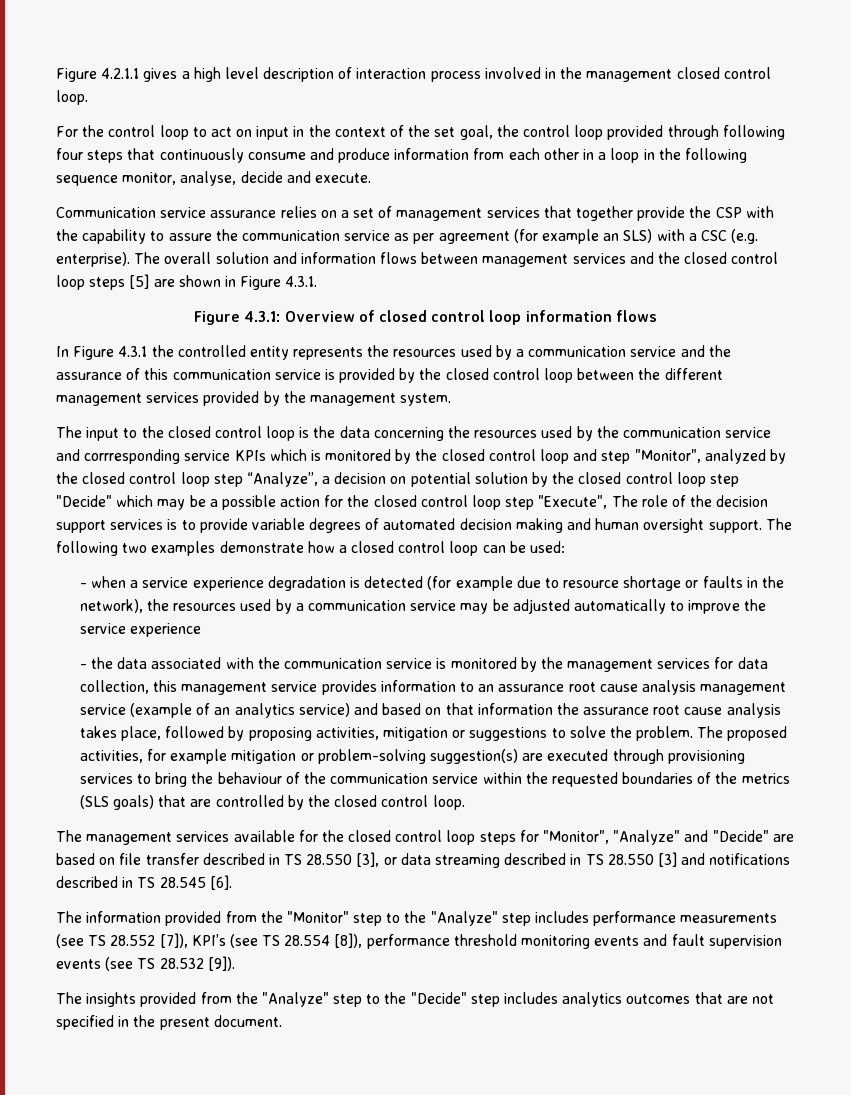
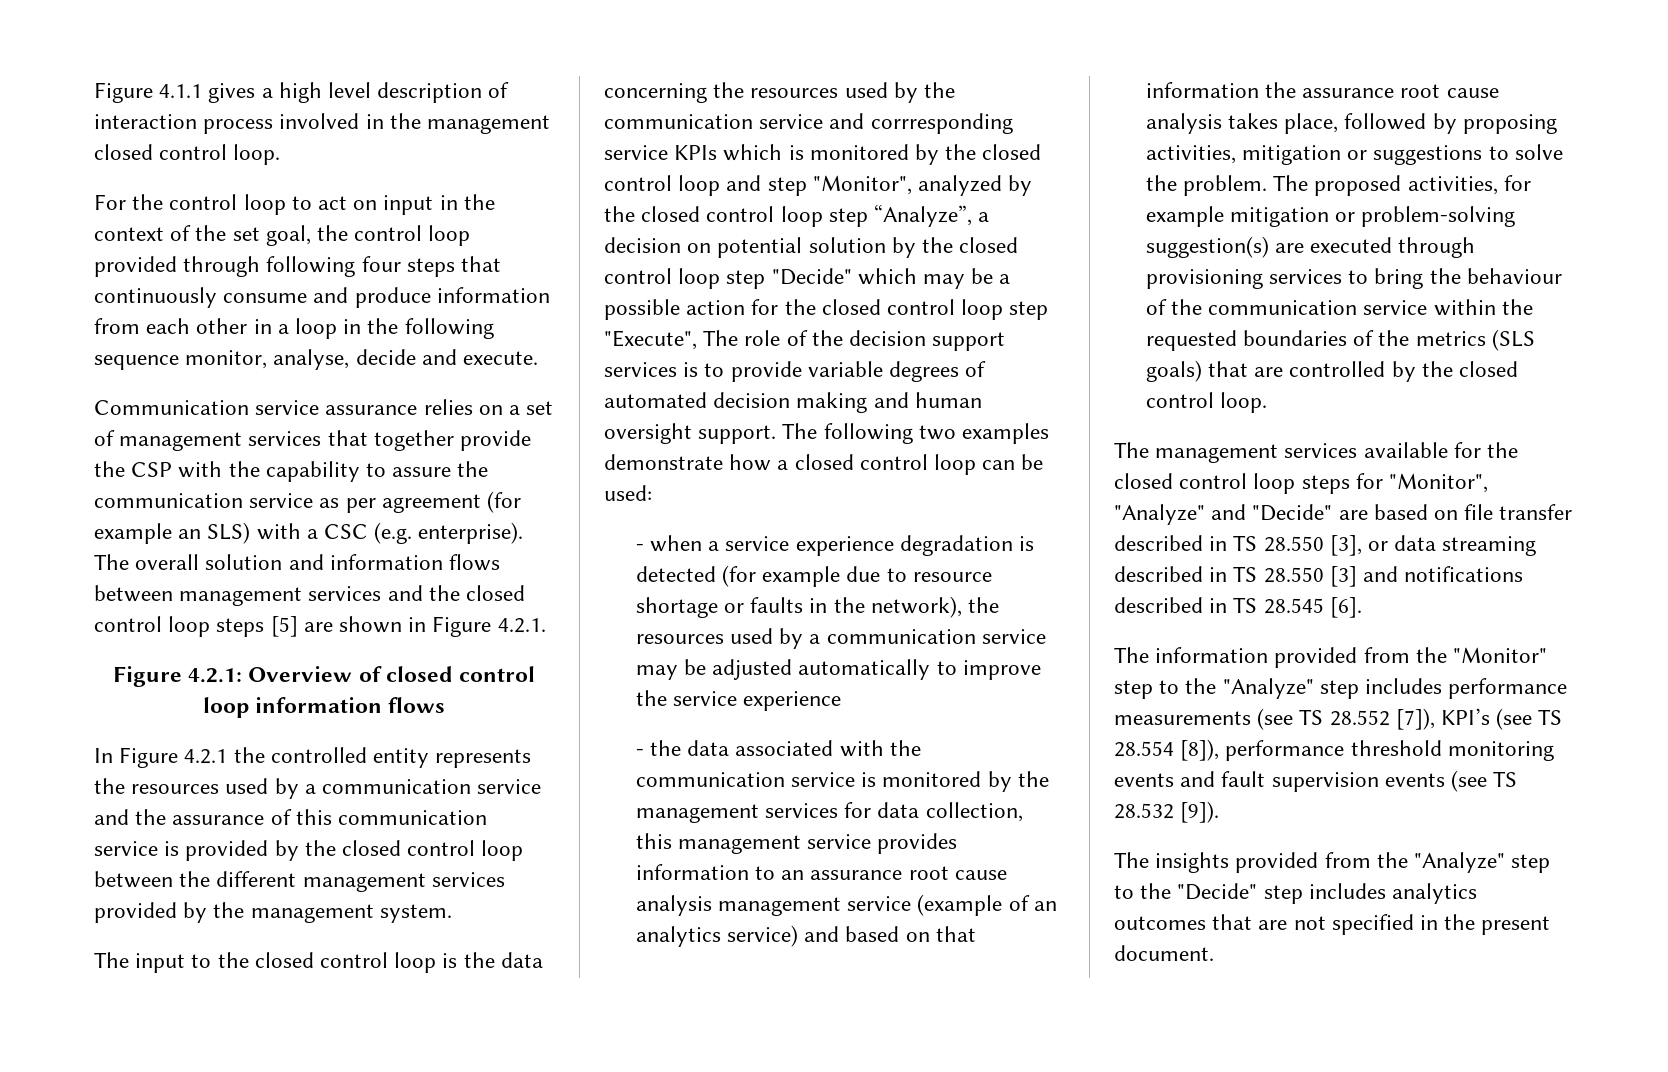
[56,68,140,82] Figure 4.2.1.1 -> [94,82,203,103] Figure 4.1.1
[285,276,318,287] [194,311,281,325] 4.3.1. // Figure 4.3.1: -> [497,618,546,633] [112,666,243,687] 4.2.1. // Figure 4.2.1:
[118,346,148,357] 4.3.1 -> [184,749,228,764] 4.2.1

